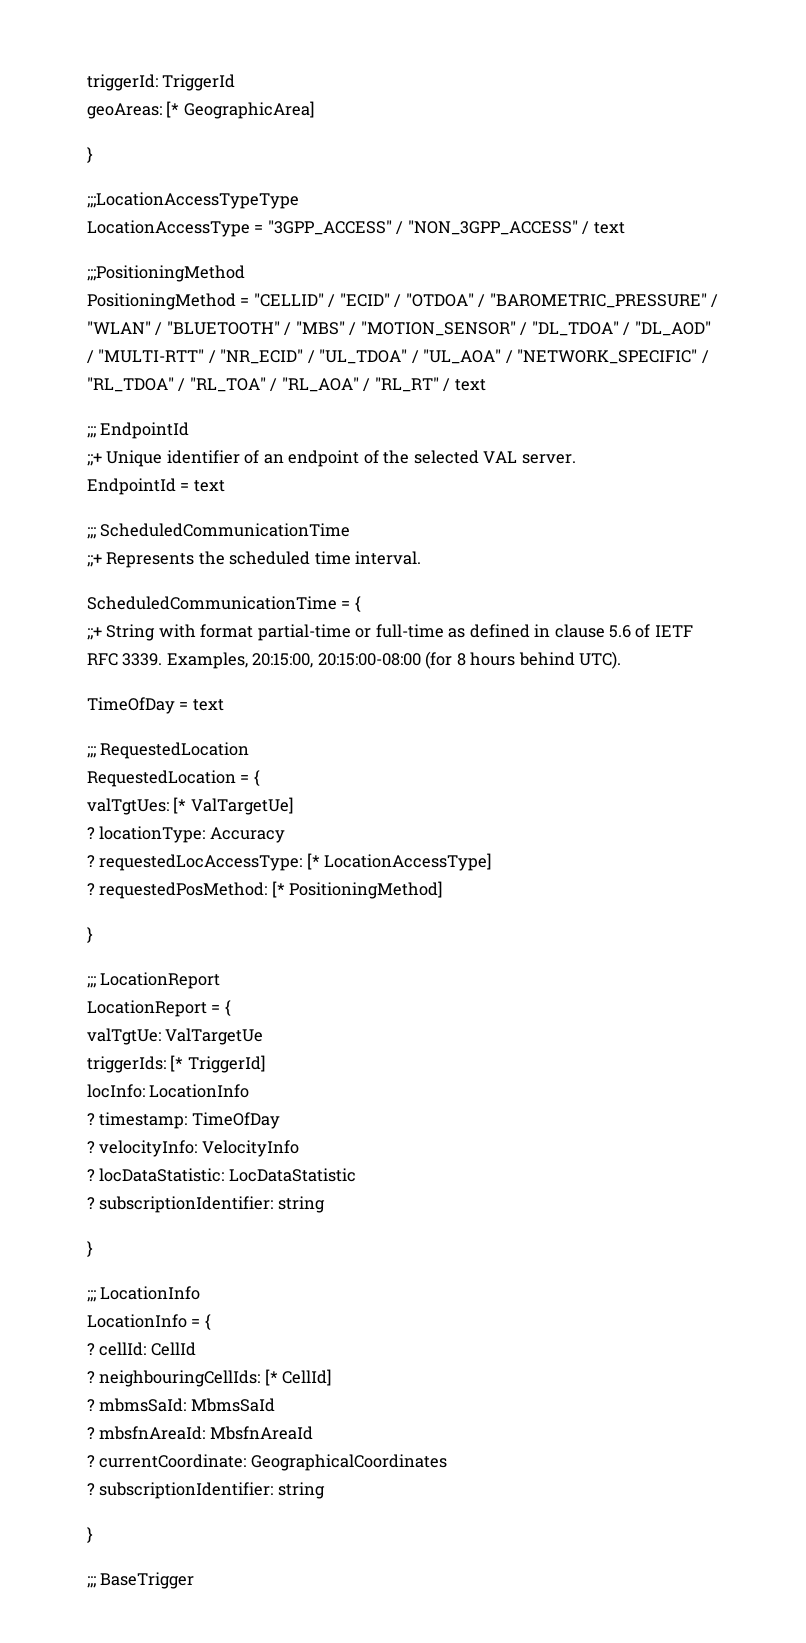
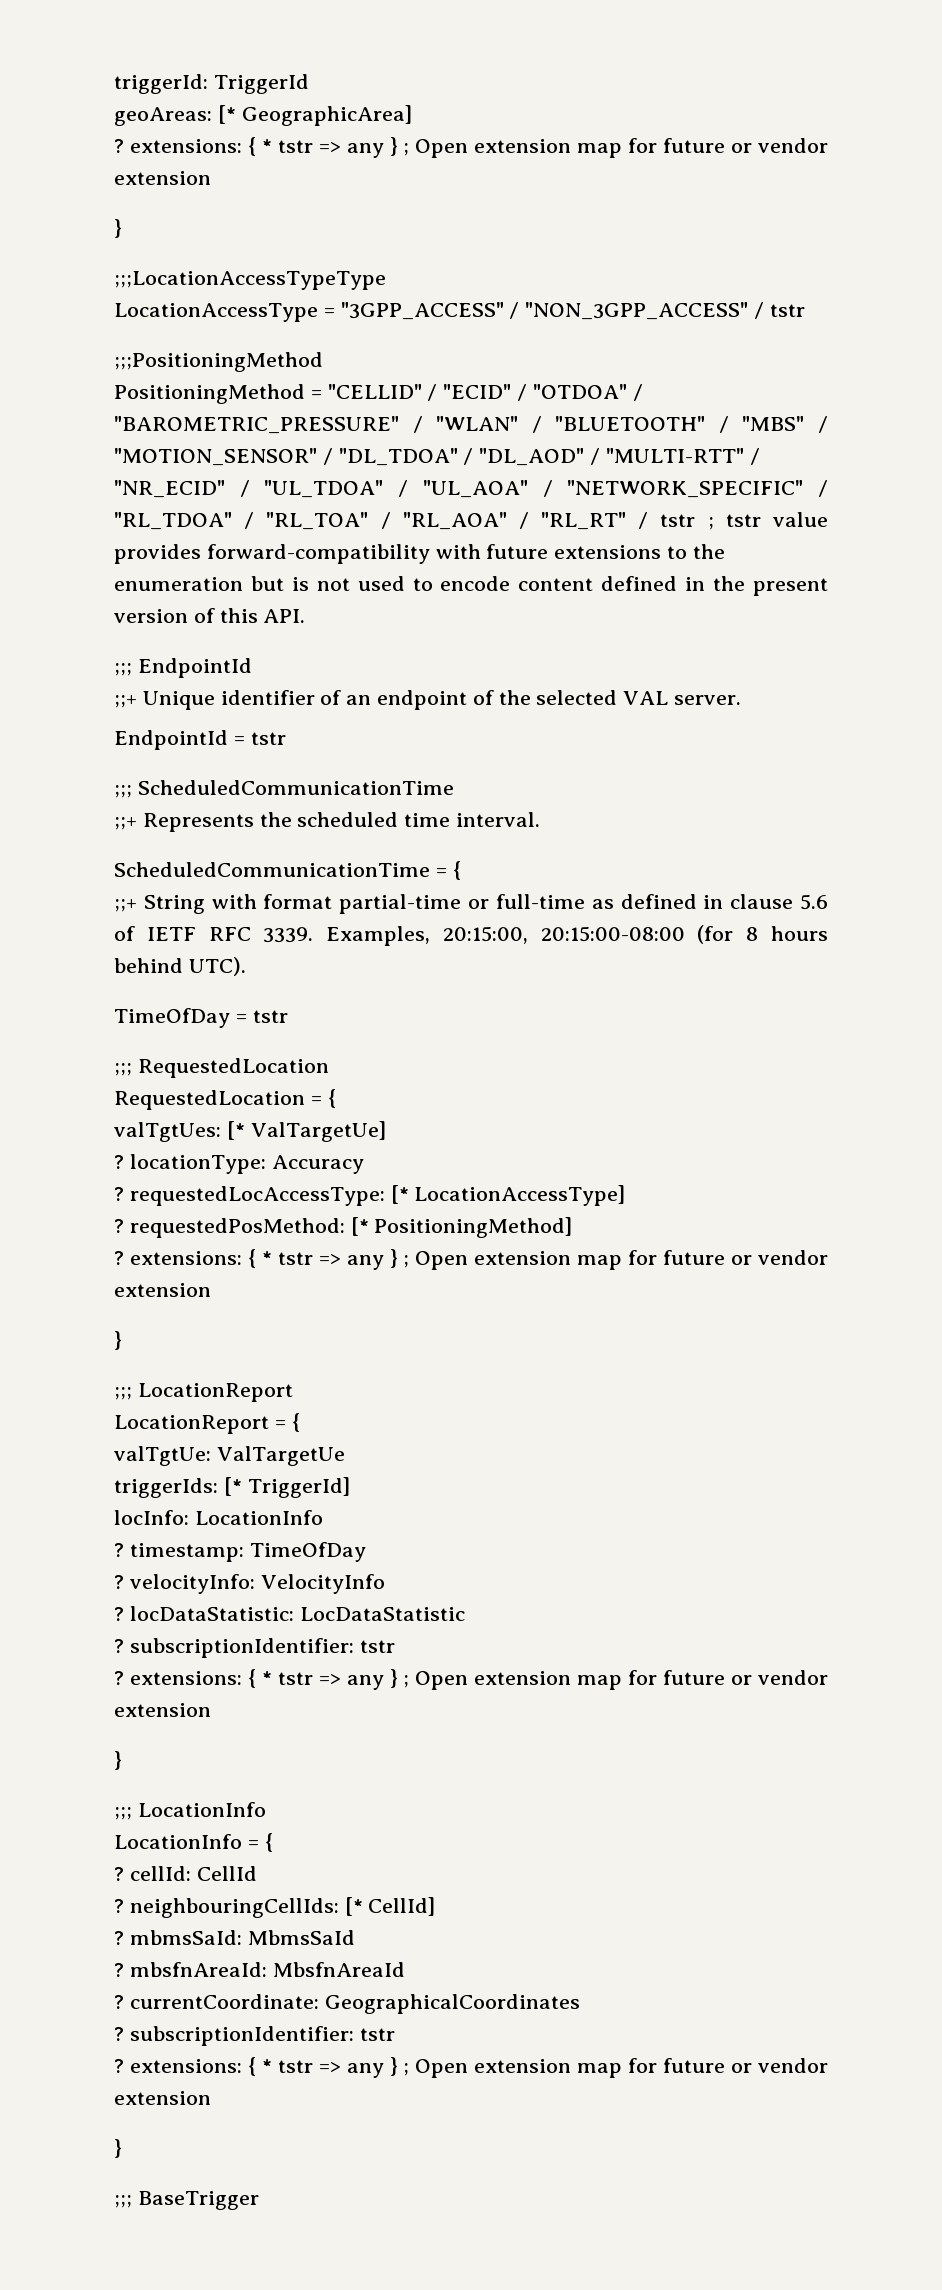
(314, 110) none -> [114,137,828,158] [114,171,211,185] // ? extensions: { * tstr => any } ; Open extension map for future or vendor extension
[593,222,625,234] text -> [769,304,805,317] tstr
[454,379,486,391] text -> [660,512,828,530] [114,544,725,564] [114,576,828,596] [114,608,306,623] tstr ; tstr value provides forward-compatibility with future extensions to the enumeration but is not used to encode content defined in the present version of this API.
[193,480,225,492] text -> [250,732,286,745] tstr
[192,699,224,711] text -> [252,1010,288,1023] tstr
(443, 890) none -> [114,1249,828,1270] [114,1283,211,1297] // ? extensions: { * tstr => any } ; Open extension map for future or vendor extension
[277,1196,325,1213] string -> [359,1640,395,1653] [114,1669,828,1690] [114,1703,211,1717] tstr // ? extensions: { * tstr => any } ; Open extension map for future or vendor extension
[277,1482,325,1499] string -> [359,2028,395,2041] [114,2057,828,2078] [114,2091,211,2105] tstr // ? extensions: { * tstr => any } ; Open extension map for future or vendor extension

